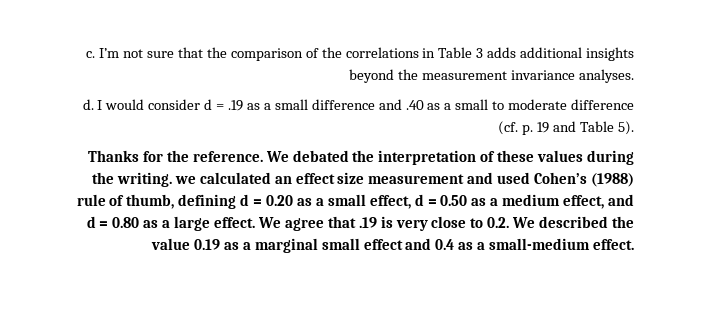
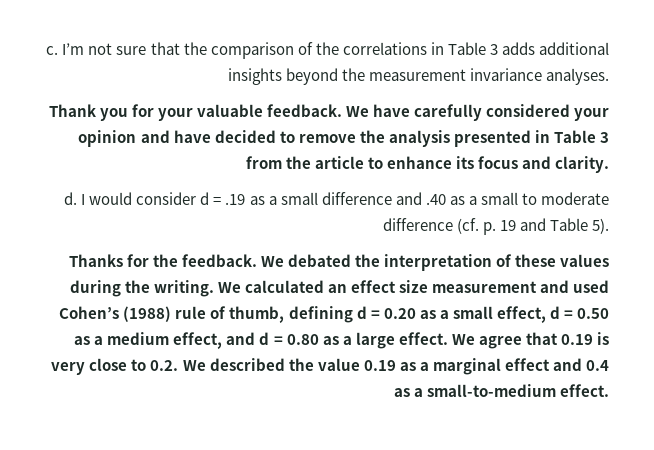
(634, 76) none -> [48,104,609,121] [78,130,609,147] [245,156,610,173] // Thank you for your valuable feedback. We have carefully considered your opinion and have decided to remove the analysis presented in Table 3 from the article to enhance its focus and clarity.
[192,151,263,162] reference. -> [181,254,257,267] feedback.
[174,176,196,184] we -> [217,282,241,293] We
[358,217,377,228] .19 -> [560,334,593,345] 0.19
[321,238,360,250] small -> (501, 366) none
[489,238,591,250] small-medium -> [426,384,556,397] small-to-medium

